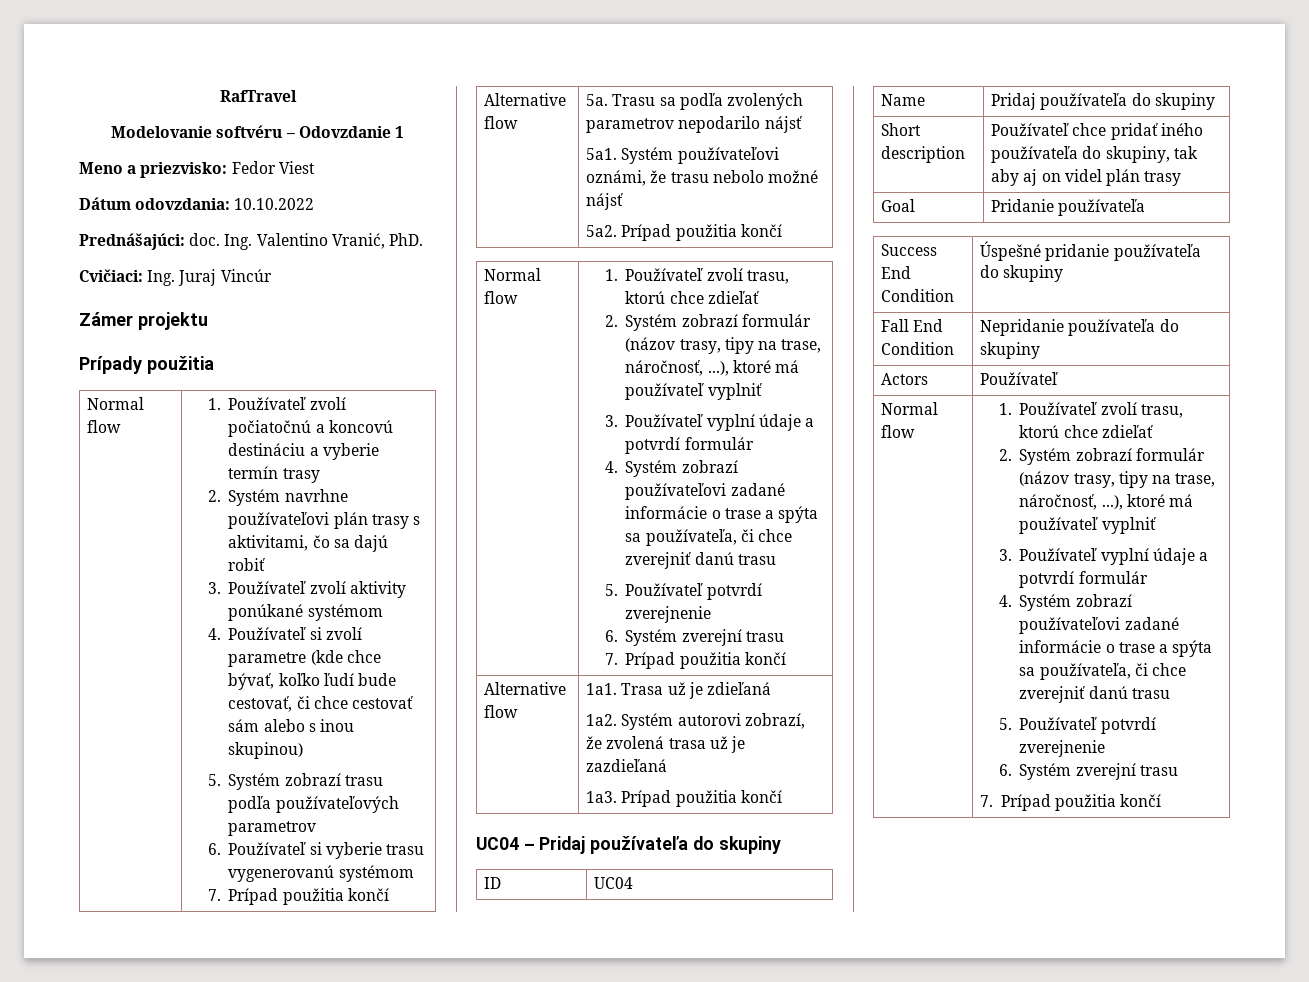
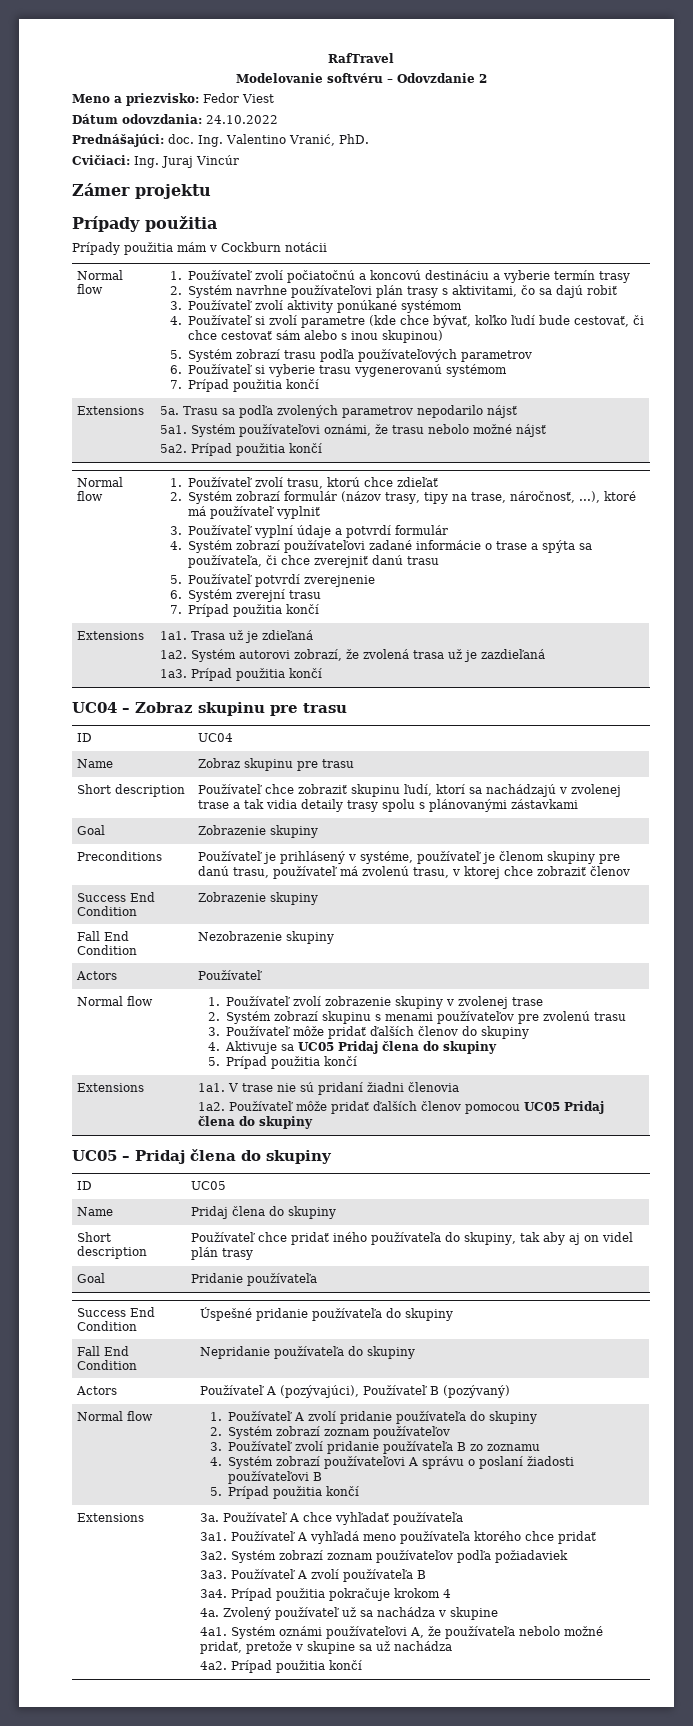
[394,126,404,138] 1 -> [478,74,487,83] 2
[234,198,315,210] 10.10.2022 -> [206,115,278,124] 24.10.2022
(214, 365) none -> [72,242,327,255] // Prípady použitia mám v Cockburn notácii
[484,93,567,106] [484,116,519,129] Alternative flow -> [77,406,145,415] Extensions
[484,682,567,695] [484,705,519,718] Alternative flow -> [77,631,145,640] Extensions
[539,836,781,854] Pridaj používateľa do skupiny -> [135,702,347,716] Zobraz skupinu pre trasu
[991,93,1128,110] Pridaj používateľa -> [198,758,355,771] [77,784,186,797] [198,784,622,797] [198,799,579,812] [77,825,106,835] [198,825,319,838] [77,851,163,861] [198,851,621,864] [198,866,631,879] [77,892,156,902] [77,906,138,916] [198,892,319,905] [77,931,130,941] [77,945,138,955] [198,931,335,944] [76,971,118,980] [198,970,264,980] [77,996,154,1006] [208,996,544,1009] [208,1011,627,1024] [208,1026,530,1039] [208,1041,498,1054] [208,1056,358,1069] [77,1083,145,1092] [198,1082,460,1095] [198,1101,605,1114] [198,1116,314,1129] [72,1149,332,1164] [77,1181,93,1190] [191,1181,227,1190] [77,1207,114,1216] [191,1206,266,1219] Zobraz skupinu pre trasu // Short description | Používateľ chce zobraziť skupinu ľudí, ktorí sa nachádzajú v zvolenej trase a tak vidia detaily trasy spolu s plánovanými zástavkami // Goal | Zobrazenie skupiny // Preconditions | Používateľ je prihlásený v systéme, používateľ je členom skupiny pre danú trasu, používateľ má zvolenú trasu, v ktorej chce zobraziť členov // Success End Condition | Zobrazenie skupiny // Fall End Condition | Nezobrazenie skupiny // Actors | Používateľ // Normal flow | 1. Používateľ zvolí zobrazenie skupiny v zvolenej trase // 2. Systém zobrazí skupinu s menami používateľov pre zvolenú trasu // 3. Používateľ môže pridať ďalších členov do skupiny // 4. Aktivuje sa UC05 Pridaj člena do skupiny // 5. Prípad použitia končí // Extensions | 1a1. V trase nie sú pridaní žiadni členovia // 1a2. Používateľ môže pridať ďalších členov pomocou UC05 Pridaj člena do skupiny // UC05 – Pridaj člena do skupiny // ID | UC05 // Name | Pridaj člena
[881,402,939,415] [881,425,916,438] [998,402,1183,418] [1019,425,1153,438] [998,448,1205,465] [1019,471,1216,488] [1019,494,1193,510] [1019,517,1156,534] [998,548,1208,565] [1019,571,1148,588] [998,594,1132,611] [1019,617,1179,634] [1019,640,1213,657] [1019,663,1186,680] [1019,686,1170,703] [998,717,1156,734] [1019,740,1106,757] [998,763,1178,780] [980,795,994,807] // Normal flow | 1. Používateľ zvolí trasu, ktorú chce zdieľať // 2. Systém zobrazí formulár (názov trasy, tipy na trase, náročnosť, ...), ktoré má používateľ vyplniť // 3. Používateľ vyplní údaje a potvrdí formulár // 4. Systém zobrazí používateľovi zadané informácie o trase a spýta sa používateľa, či chce zverejniť danú trasu // 5. Používateľ potvrdí zverejnenie // 6. Systém zverejní trasu // 7. -> [266,1385,511,1398] [77,1411,154,1421] [210,1411,538,1424] [210,1426,451,1439] [210,1441,541,1454] [210,1456,575,1469] [228,1471,323,1484] [210,1486,360,1499] [77,1513,145,1522] [200,1512,464,1525] [200,1531,597,1544] [200,1550,569,1563] [200,1569,427,1582] [200,1588,452,1601] [200,1607,499,1620] [200,1626,604,1639] [200,1641,453,1654] [200,1661,228,1670] A (pozývajúci), Používateľ B (pozývaný) // Normal flow | 1. Používateľ A zvolí pridanie používateľa do skupiny // 2. Systém zobrazí zoznam používateľov // 3. Používateľ zvolí pridanie používateľa B zo zoznamu // 4. Systém zobrazí používateľovi A správu o poslaní žiadosti používateľovi B // 5. Prípad použitia končí // Extensions | 3a. Používateľ A chce vyhľadať používateľa // 3a1. Používateľ A vyhľadá meno používateľa ktorého chce pridať // 3a2. Systém zobrazí zoznam používateľov podľa požiadaviek // 3a3. Používateľ A zvolí používateľa B // 3a4. Prípad použitia pokračuje krokom 4 // 4a. Zvolený používateľ už sa nachádza v skupine // 4a1. Systém oznámi používateľovi A, že používateľa nebolo možné pridať, pretože v skupine sa už nachádza // 4a2.

